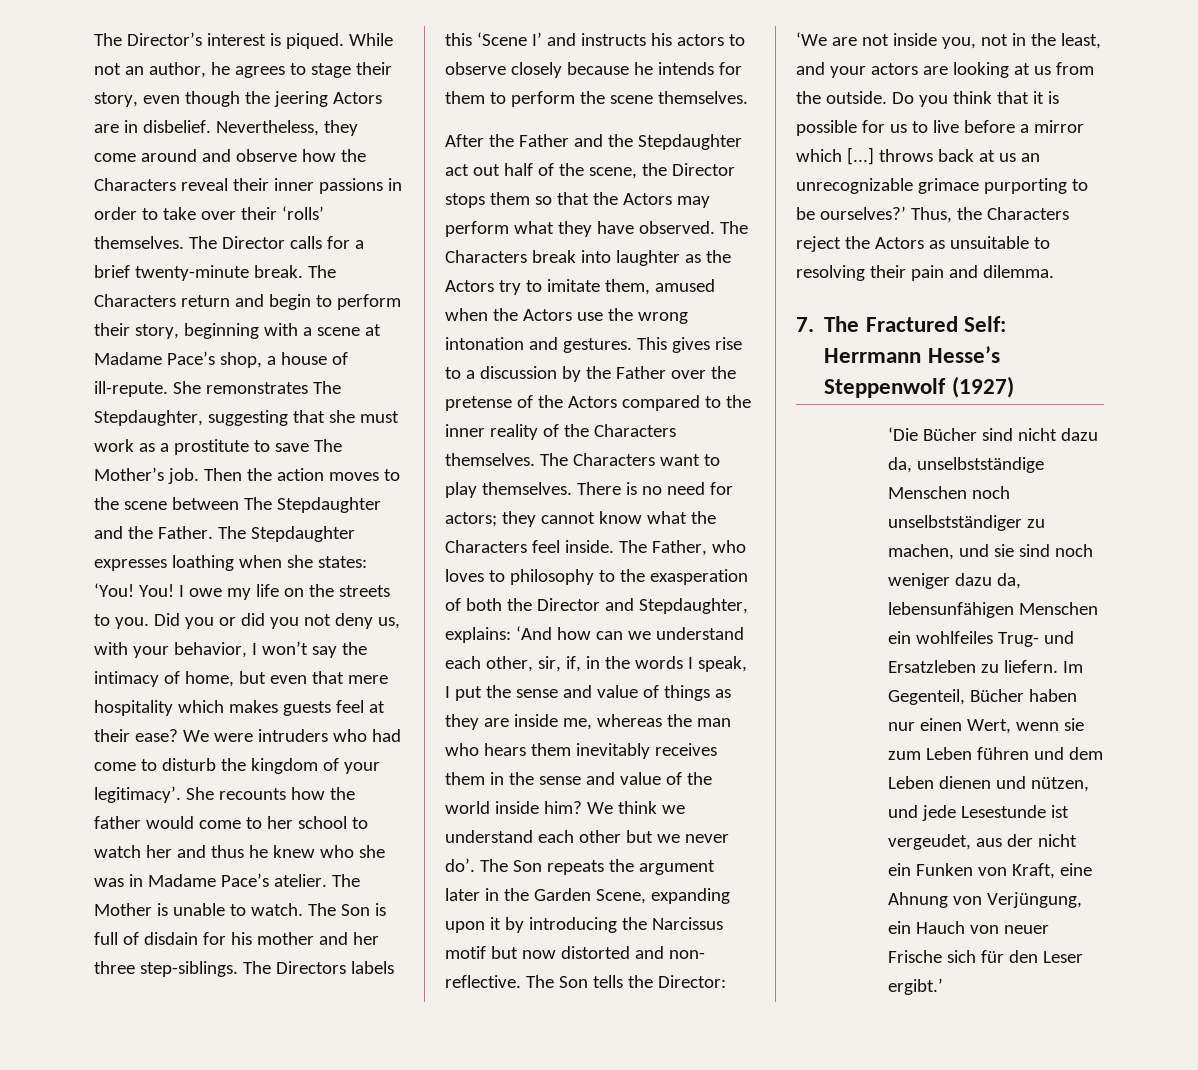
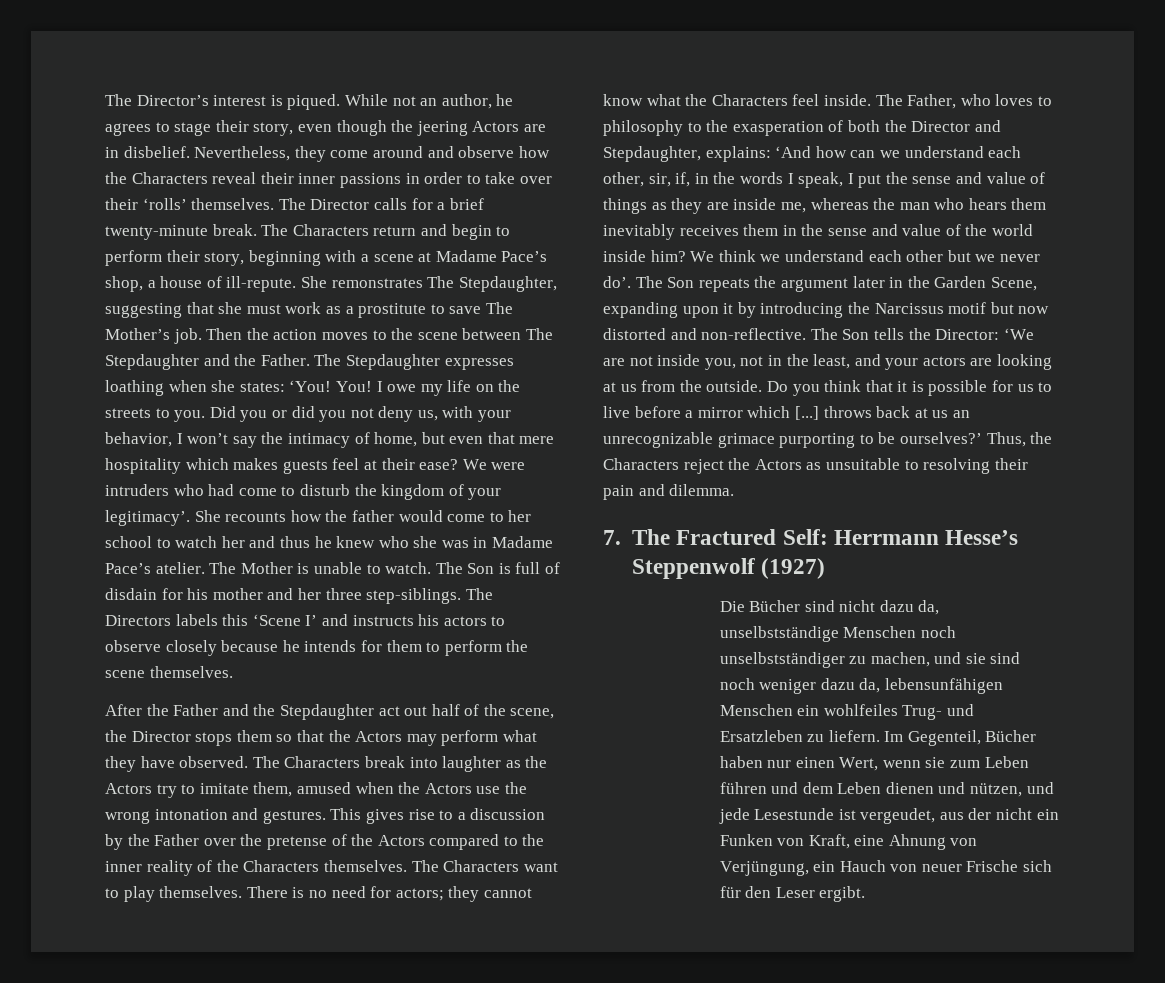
[668,950,705,959] [445,975,521,988] non- reflective. -> [701,328,807,340] non-reflective.
[888,427,919,441] ‘Die -> [719,601,745,612] Die
[888,978,944,995] ergibt.’ -> [819,886,866,902] ergibt.

